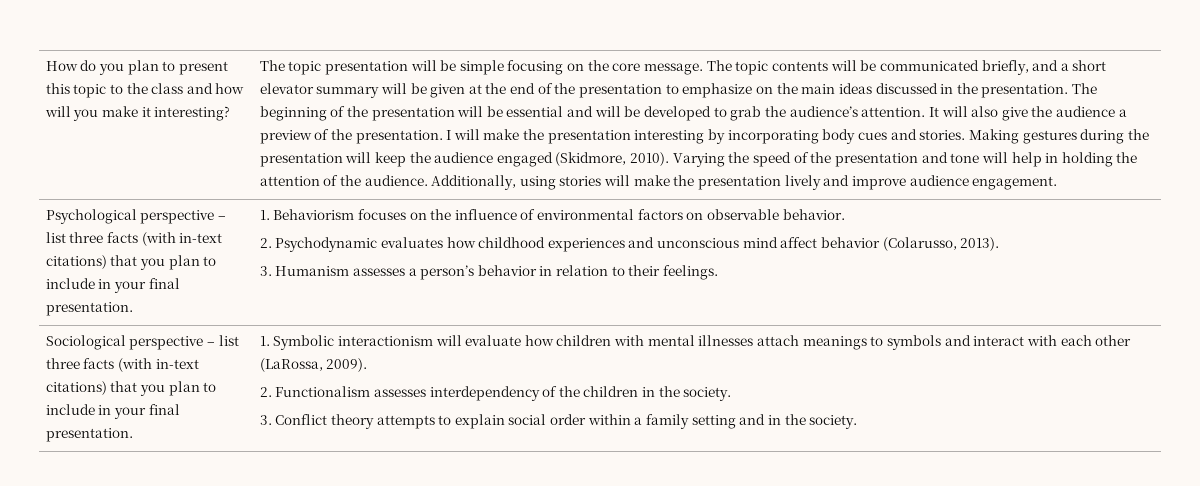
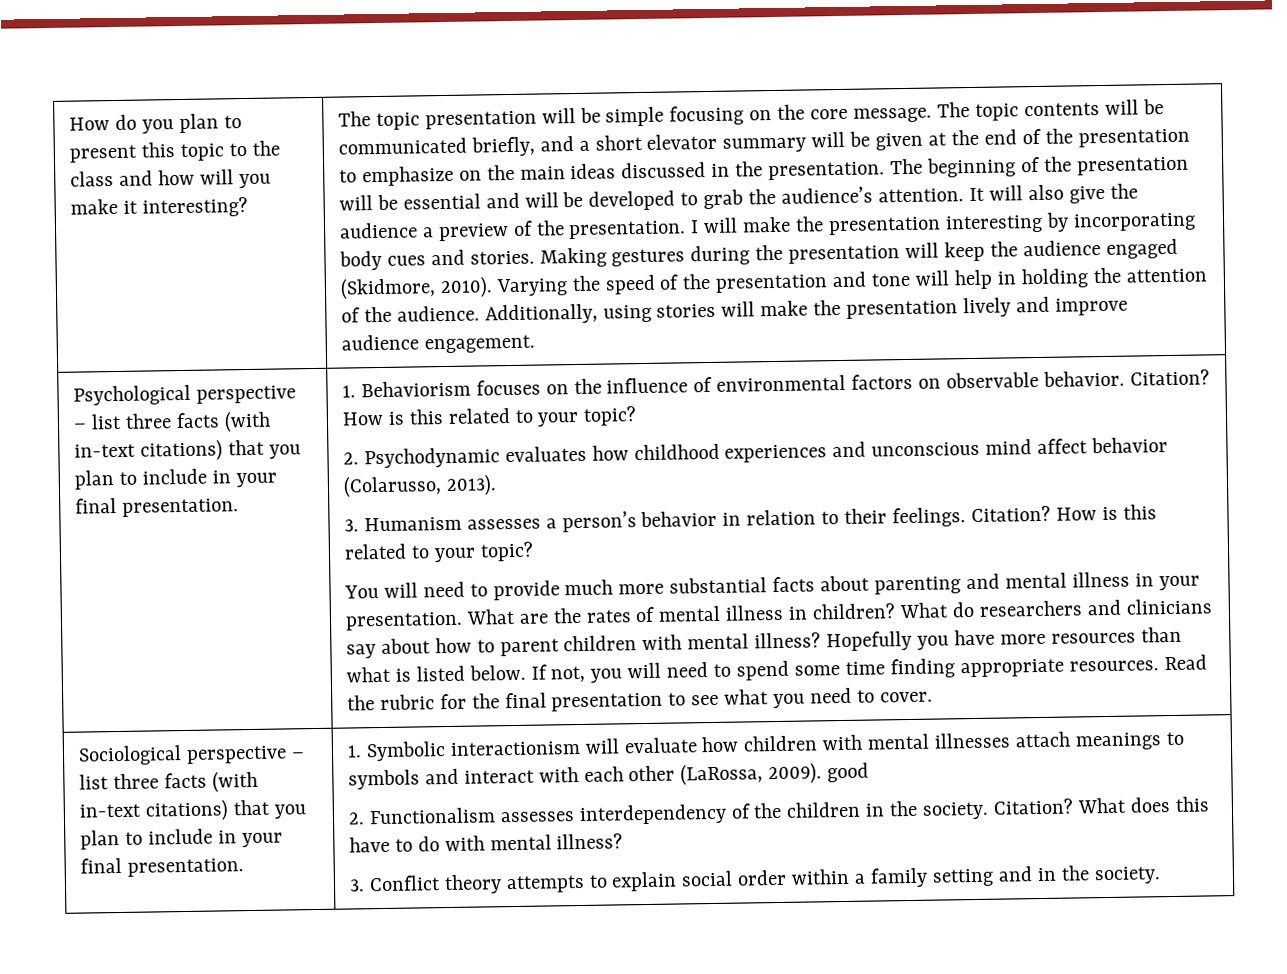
(845, 214) none -> [1130,369,1211,386] [341,406,638,427] Citation? How is this related to your topic?
(719, 272) none -> [971,504,1157,523] [343,541,534,563] [343,571,1200,601] [344,598,1212,631] [345,626,1182,659] [345,654,1207,683] [346,687,934,712] Citation? How is this related to your topic? // You will need to provide much more substantial facts about parenting and mental illness in your presentation. What are the rates of mental illness in children? What do researchers and clinicians say about how to parent children with mental illness? Hopefully you have more resources than what is listed below. If not, you will need to spend some time finding appropriate resources. Read the rubric for the final presentation to see what you need to cover.
(368, 365) none -> [827,762,870,783] good
(732, 394) none -> [993,796,1209,815] [348,833,624,853] Citation? What does this have to do with mental illness?

